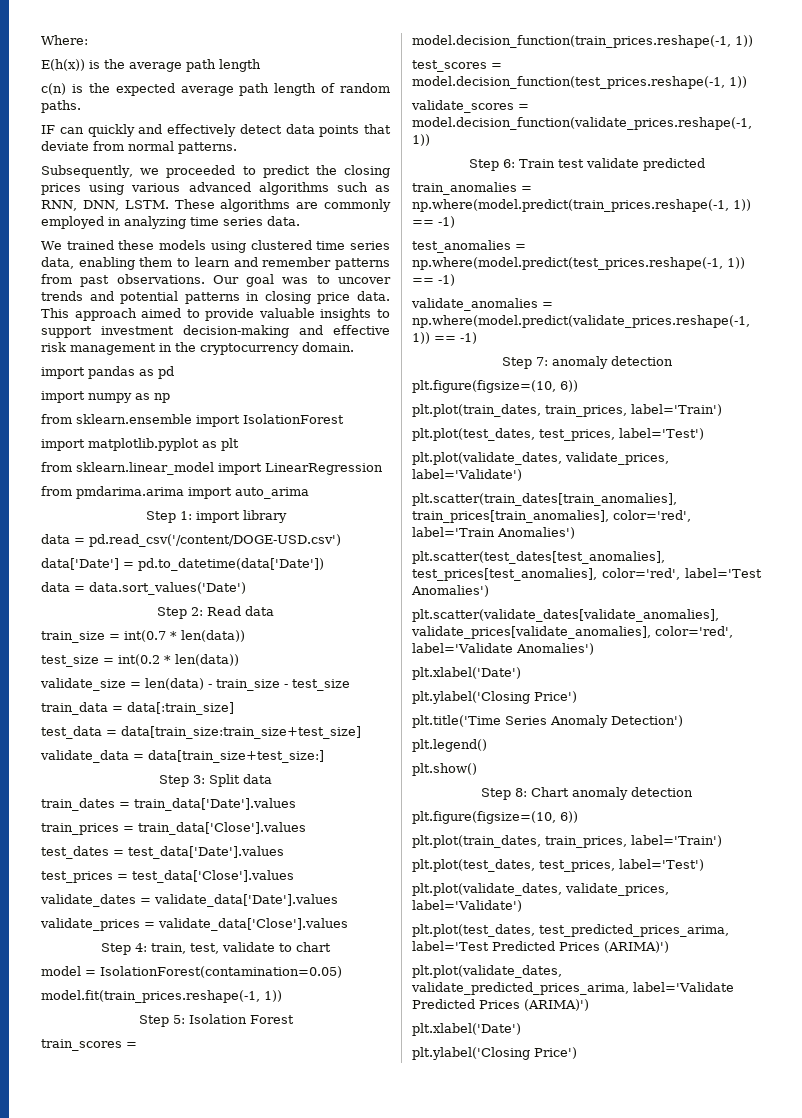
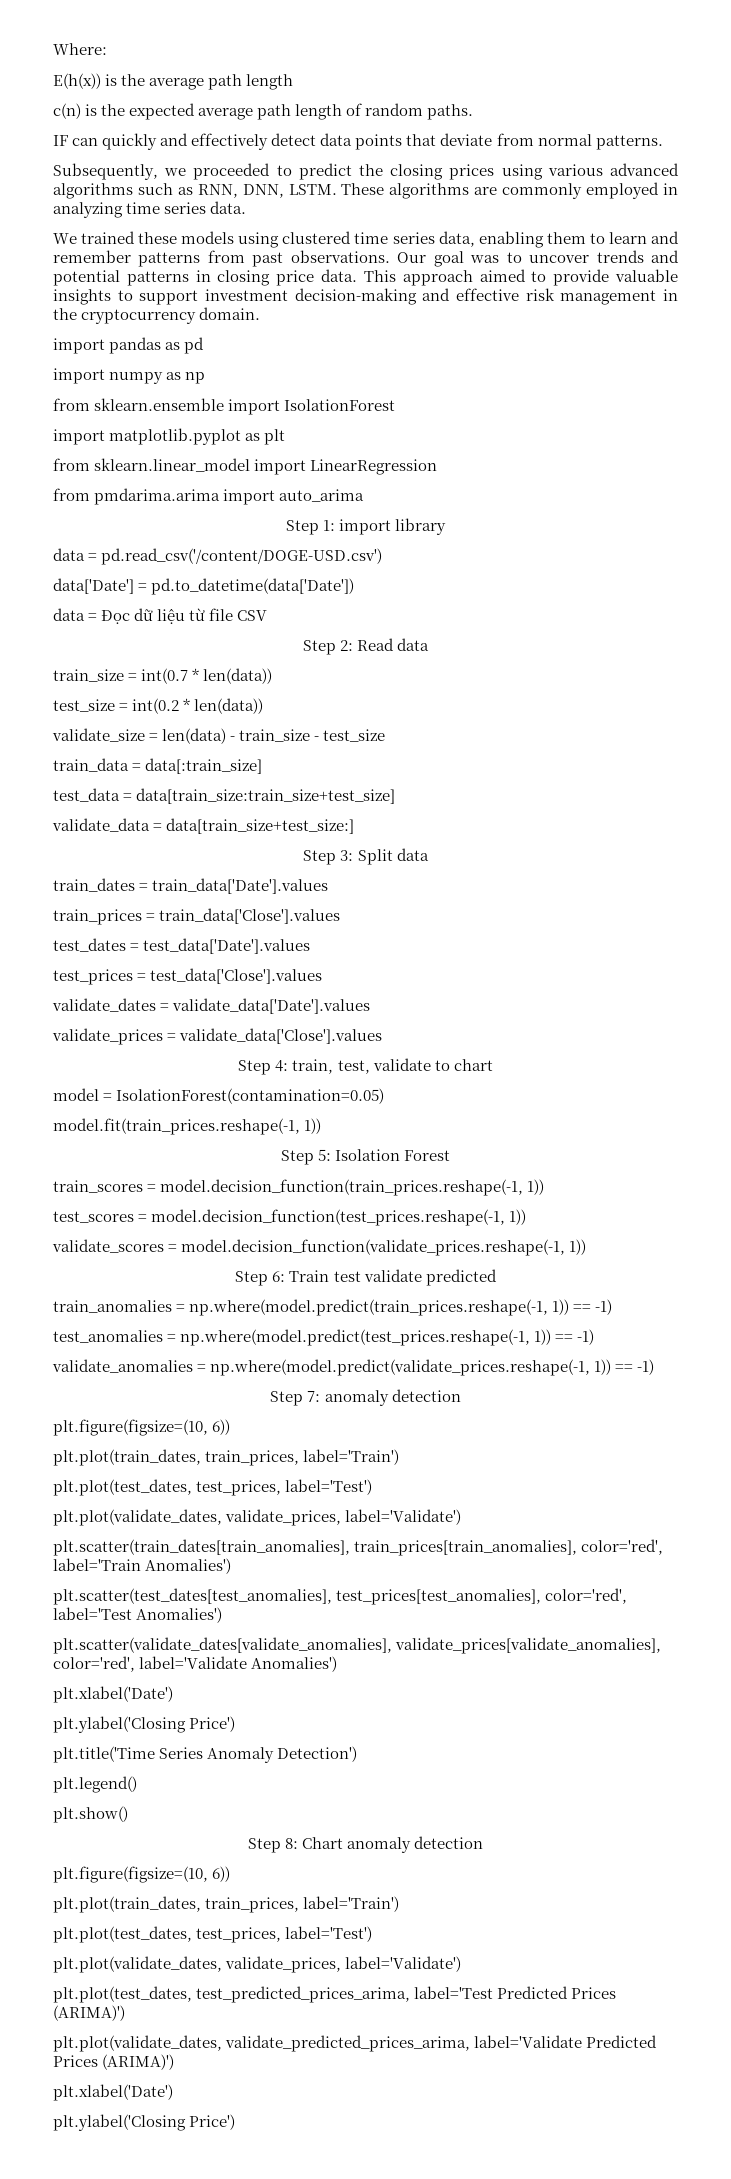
[89,582,246,595] data.sort_values('Date') -> [101,608,268,624] Đọc dữ liệu từ file CSV

